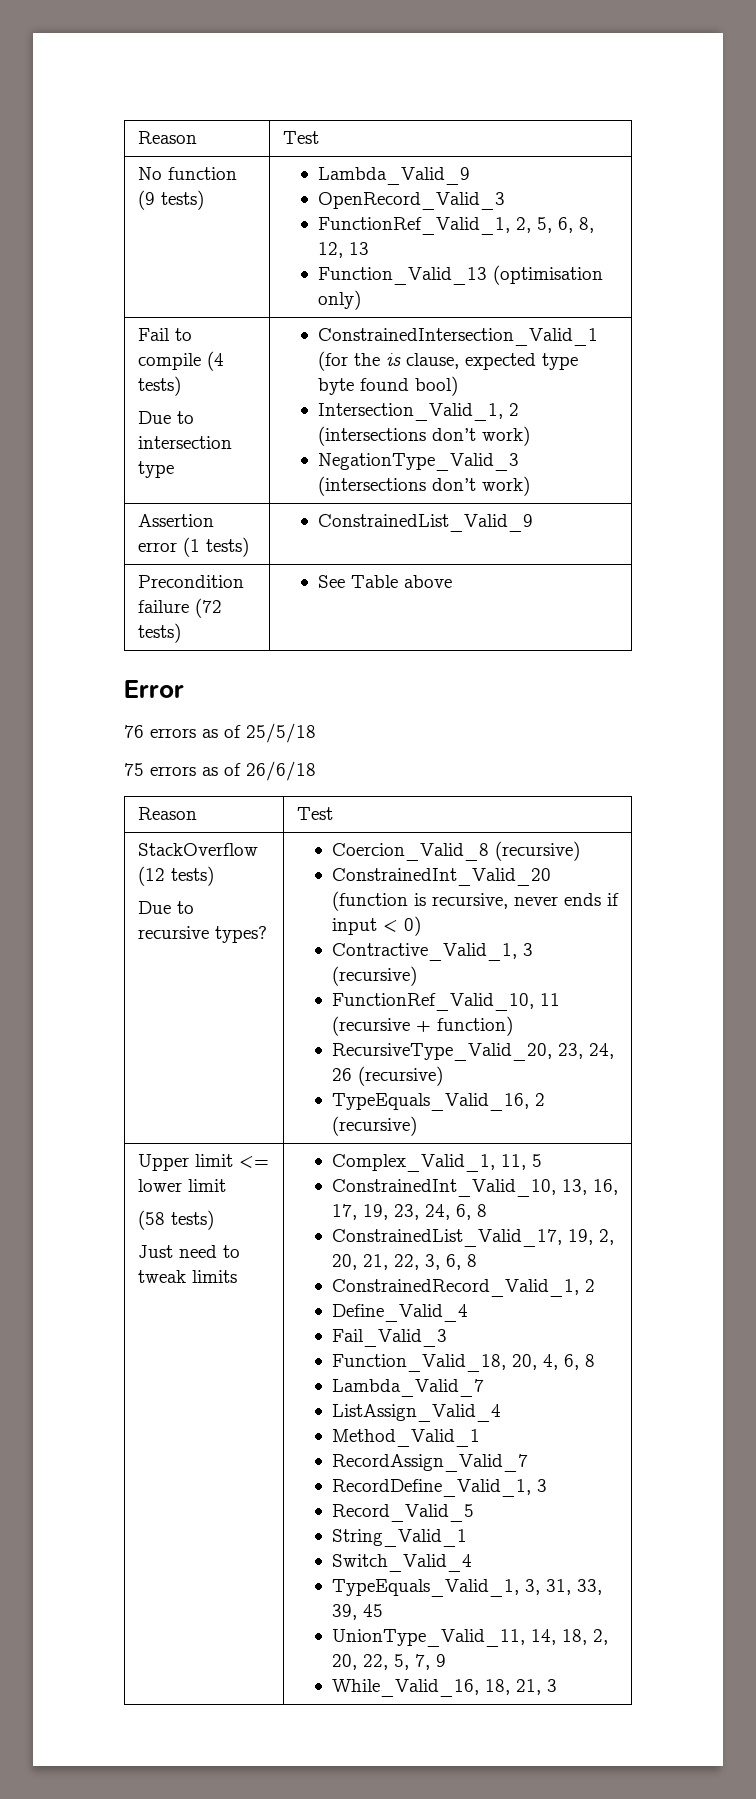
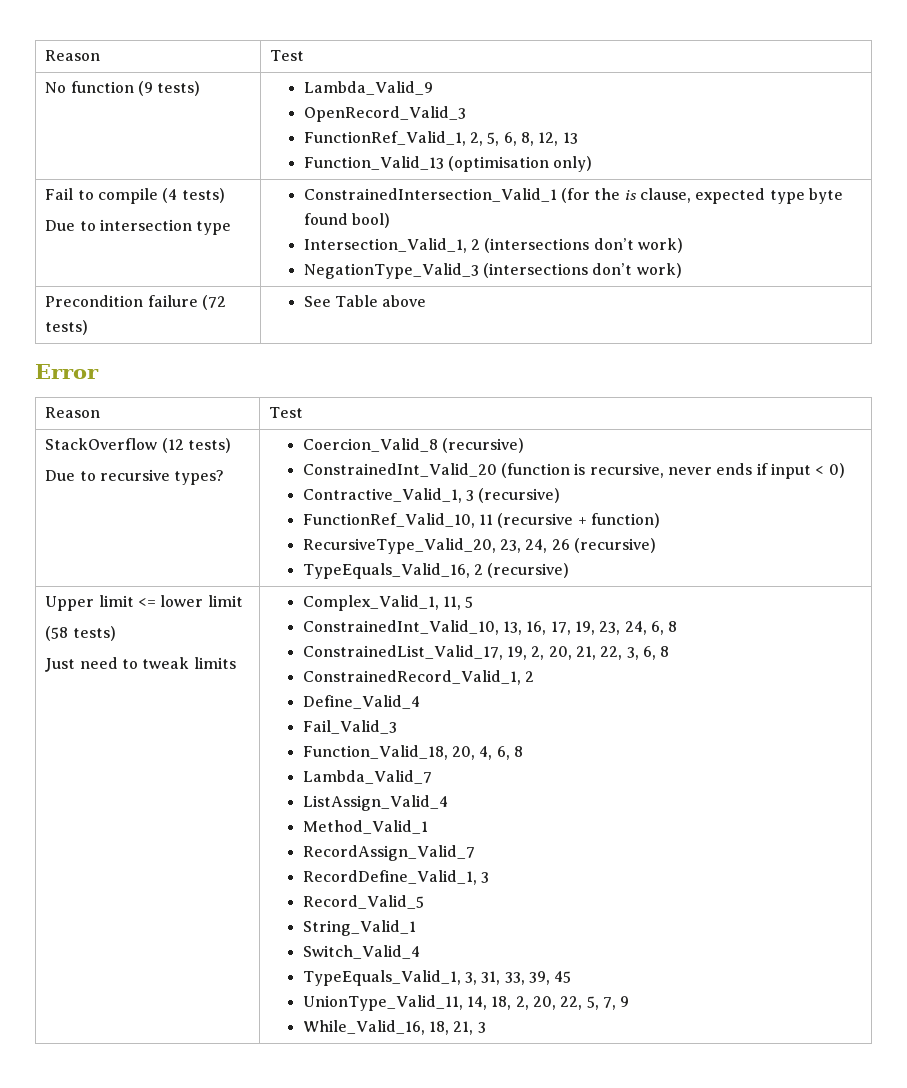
[137,514,214,527] [137,537,249,557] [317,514,533,532] // Assertion error (1 tests) | ConstrainedList_Valid_9 -> (682, 270) none
[124,723,316,743] [124,761,316,781] // 76 errors as of 25/5/18 // 75 errors as of 26/6/18 -> (99, 371) none

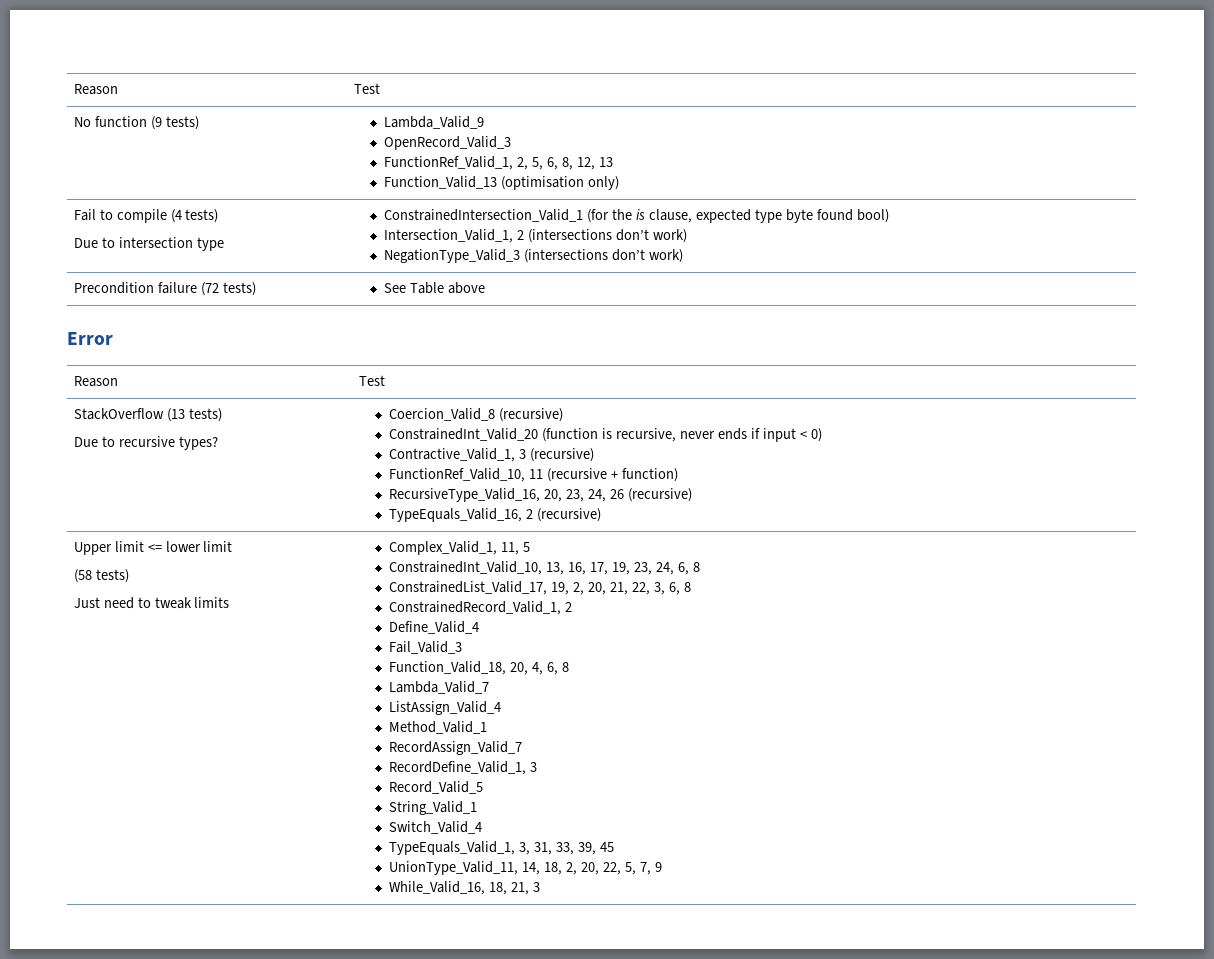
[161,438,184,453] (12 -> [166,408,185,422] (13
[302,538,496,554] RecursiveType_Valid_20, -> [389,488,563,502] RecursiveType_Valid_16, 20,

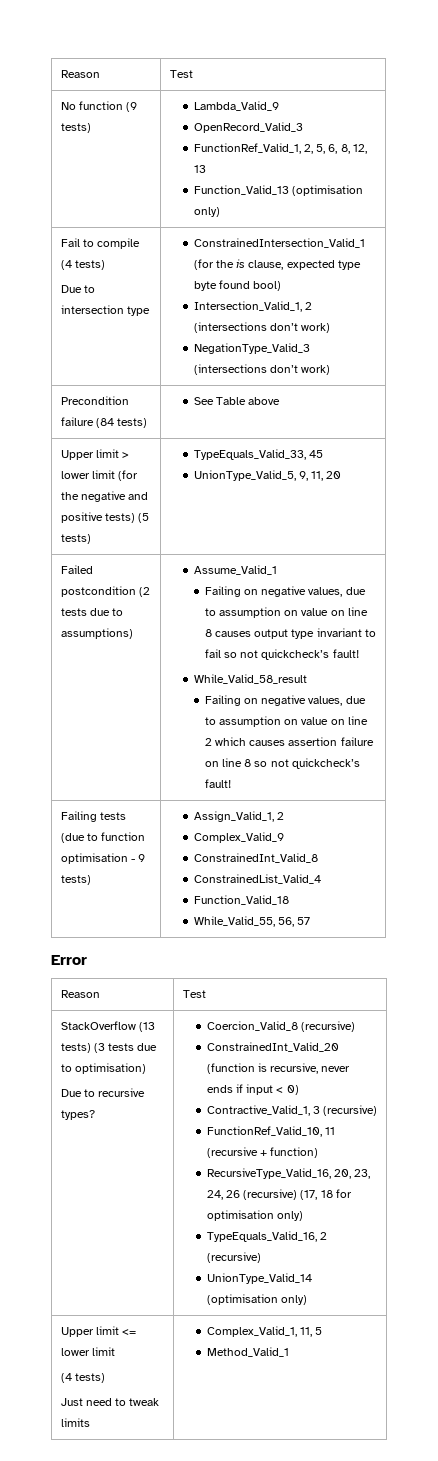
[200,282,219,296] (72 -> [95,418,114,428] (84
(486, 288) none -> [60,449,129,460] [60,470,138,481] [60,491,148,502] [60,512,149,523] [60,534,91,544] [193,449,323,460] [193,470,342,481] [60,565,93,574] [60,586,150,597] [60,608,123,616] [60,628,133,639] [193,565,277,575] [204,586,366,597] [204,607,368,618] [204,628,376,639] [204,649,359,660] [193,674,307,684] [204,695,366,706] [204,716,368,727] [204,737,374,746] [204,758,360,769] [204,779,231,788] [60,811,126,822] [60,832,145,843] [60,853,145,864] [60,875,91,885] [193,811,284,822] [193,832,284,843] [193,853,318,863] [193,874,321,884] [193,895,289,905] [193,916,311,927] // Upper limit > lower limit (for the negative and positive tests) (5 tests) | TypeEquals_Valid_33, 45 // UnionType_Valid_5, 9, 11, 20 // Failed postcondition (2 tests due to assumptions) | Assume_Valid_1 // Failing on negative values, due to assumption on value on line 8 causes output type invariant to fail so not quickcheck’s fault! // While_Valid_58_result // Failing on negative values, due to assumption on value on line 2 which causes assertion failure on line 8 so not quickcheck’s fault! // Failing tests (due to function optimisation - 9 tests) | Assign_Valid_1, 2 // Complex_Valid_9 // ConstrainedInt_Valid_8 // ConstrainedList_Valid_4 // Function_Valid_18 // While_Valid_55, 56, 57
(222, 415) none -> [93,1043,158,1053] [60,1063,146,1074] (3 tests due to optimisation)
(692, 495) none -> [300,1189,352,1200] [206,1210,303,1221] (17, 18 for optimisation only)
(602, 515) none -> [206,1273,312,1284] [206,1294,307,1305] // UnionType_Valid_14 (optimisation only)
[73,569,92,583] (58 -> [60,1373,72,1383] (4
[389,561,700,575] [389,581,691,595] [389,601,573,615] [389,621,480,634] [389,641,463,654] [389,661,570,675] [389,681,490,694] [389,701,502,715] [389,721,488,734] [389,741,523,755] [389,761,538,775] [389,781,484,794] [389,801,478,815] [389,821,483,834] [389,841,614,855] [389,861,662,875] [389,881,541,895] ConstrainedInt_Valid_10, 13, 16, 17, 19, 23, 24, 6, 8 // ConstrainedList_Valid_17, 19, 2, 20, 21, 22, 3, 6, 8 // ConstrainedRecord_Valid_1, 2 // Define_Valid_4 // Fail_Valid_3 // Function_Valid_18, 20, 4, 6, 8 // Lambda_Valid_7 // ListAssign_Valid_4 // Method_Valid_1 // RecordAssign_Valid_7 // RecordDefine_Valid_1, 3 // Record_Valid_5 // String_Valid_1 // Switch_Valid_4 // TypeEquals_Valid_1, 3, 31, 33, 39, 45 // UnionType_Valid_11, 14, 18, 2, 20, 22, 5, 7, 9 // While_Valid_16, 18, 21, 3 -> [206,1347,289,1357] Method_Valid_1

